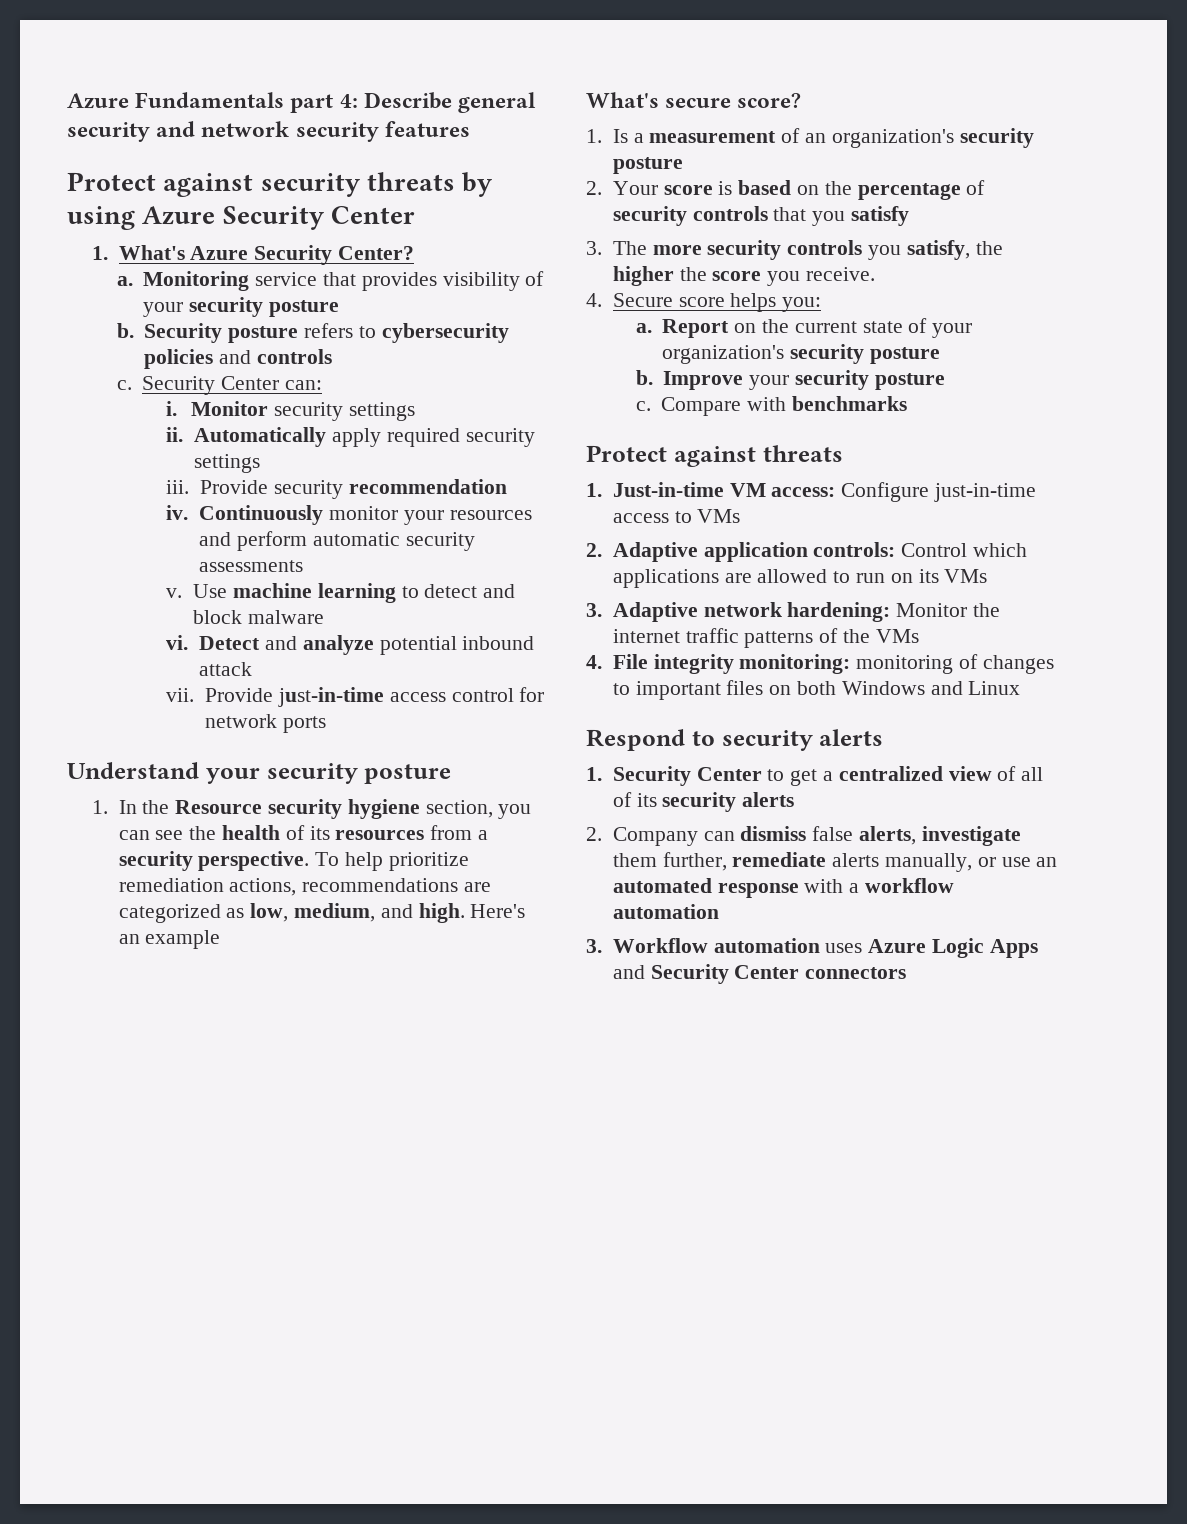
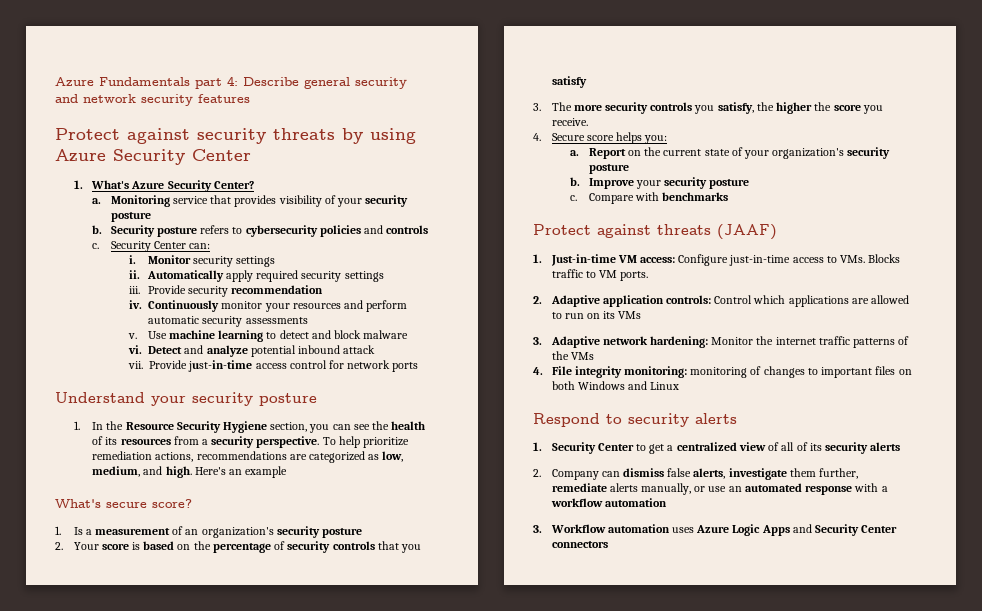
[268,799,420,819] security hygiene -> [176,421,267,433] Security Hygiene
(843, 453) none -> [717,224,777,240] (JAAF)
[697,509,741,523] VMs -> [840,254,901,263] [551,269,649,281] VMs. Blocks traffic to VM ports.

